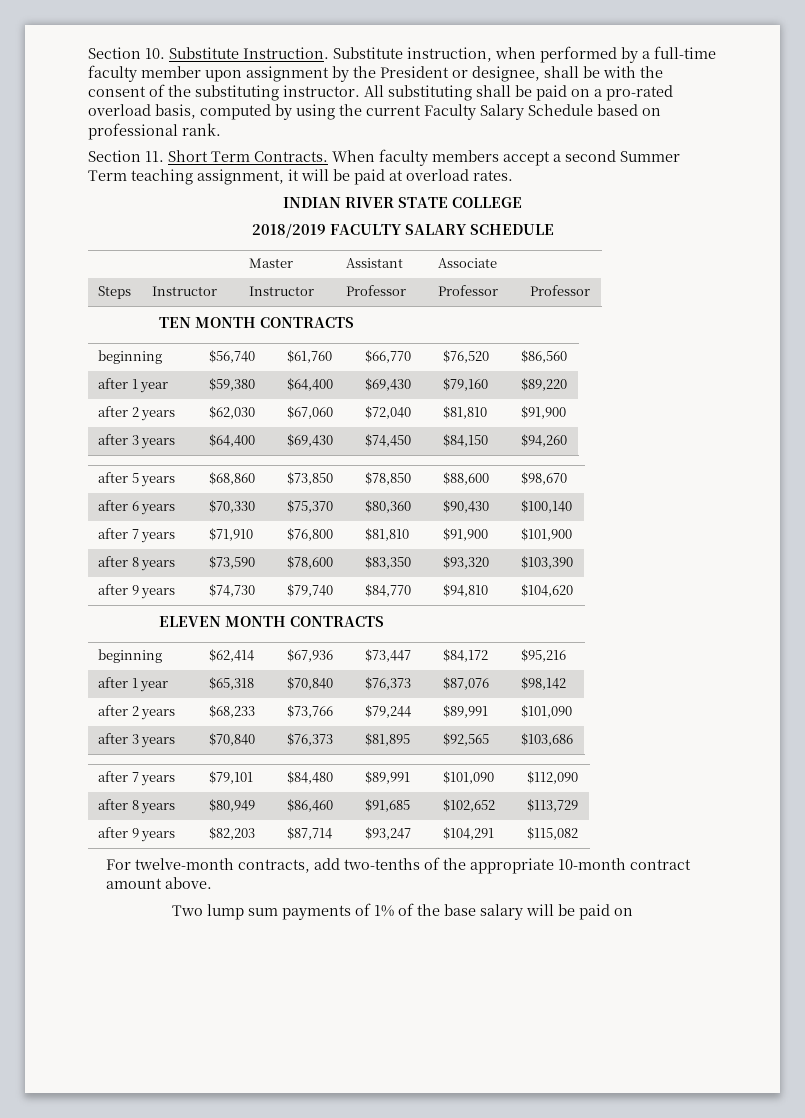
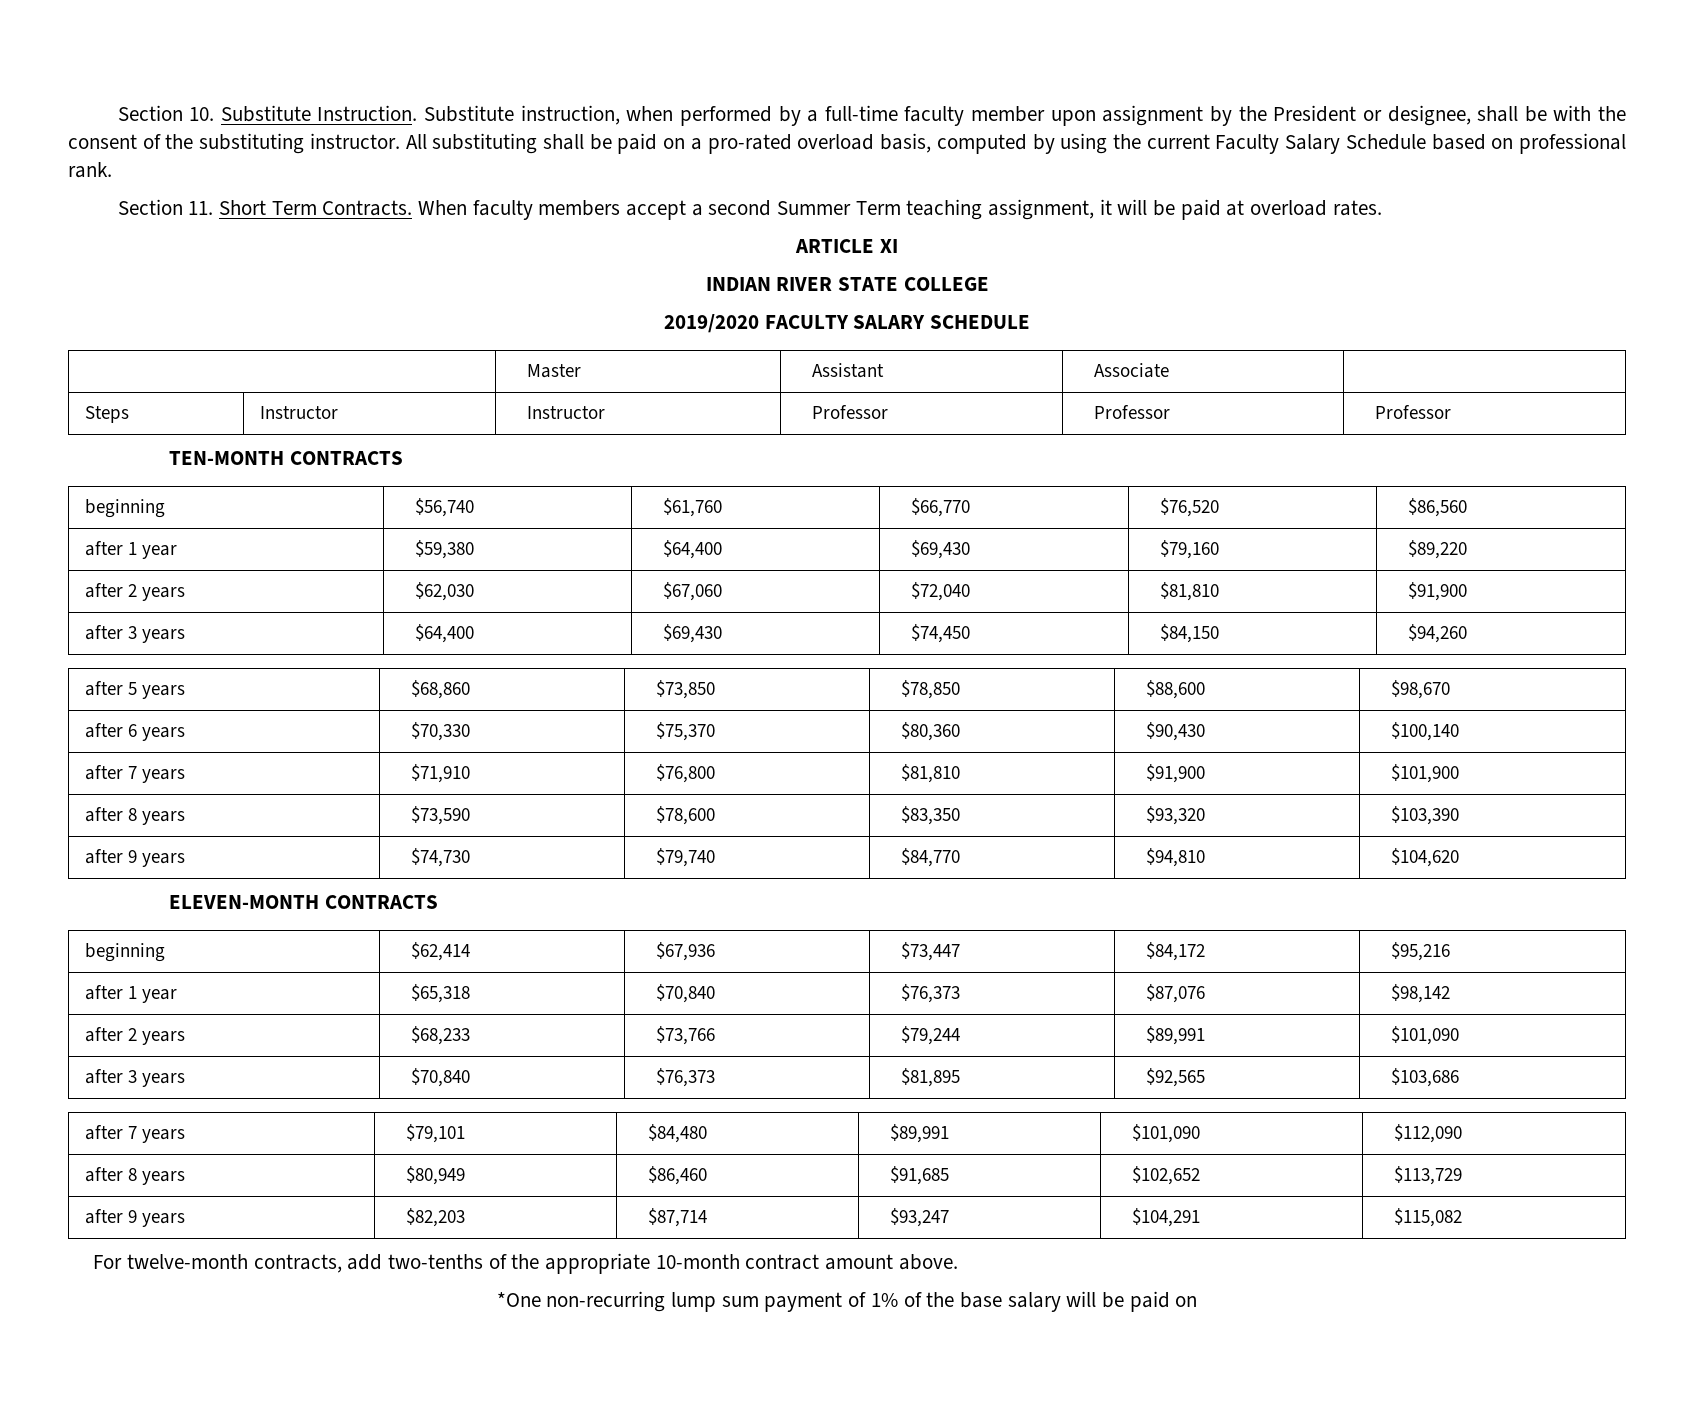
(513, 175) none -> [795,239,898,253] // ARTICLE XI
[251,223,326,238] 2018/2019 -> [663,314,759,333] 2019/2020
[159,317,257,328] TEN MONTH -> [169,451,285,465] TEN-MONTH
[159,616,287,627] ELEVEN MONTH -> [169,895,320,909] ELEVEN-MONTH
[172,905,203,916] Two -> [496,1291,666,1312] *One non-recurring
[282,905,351,920] payments -> [764,1292,843,1312] payment

